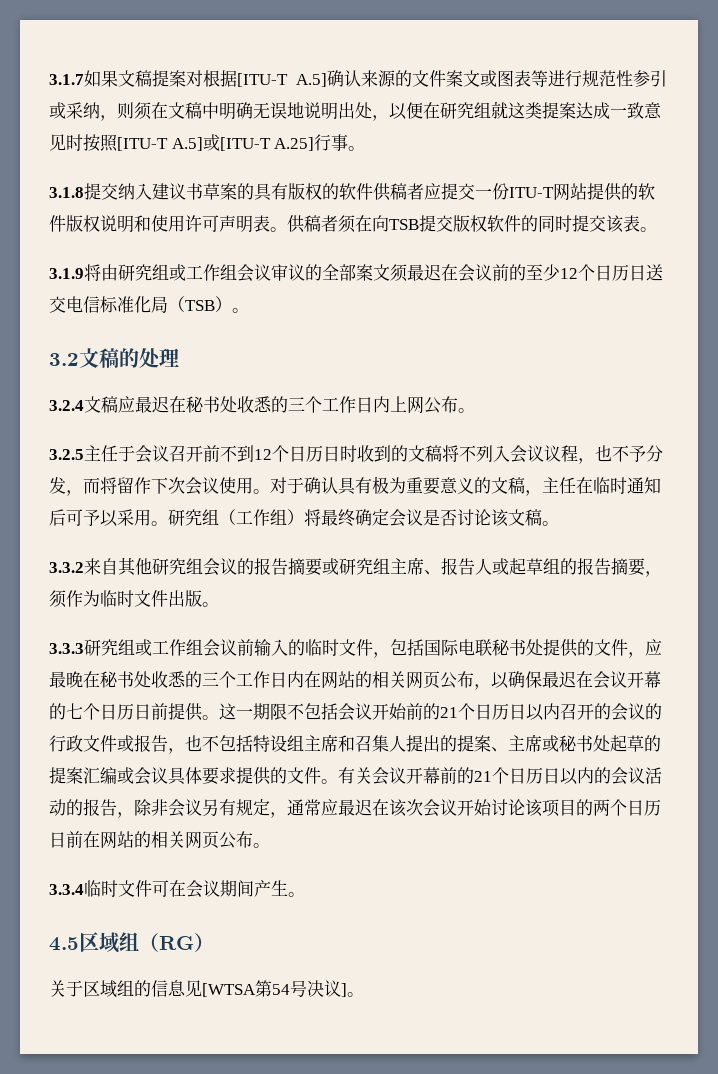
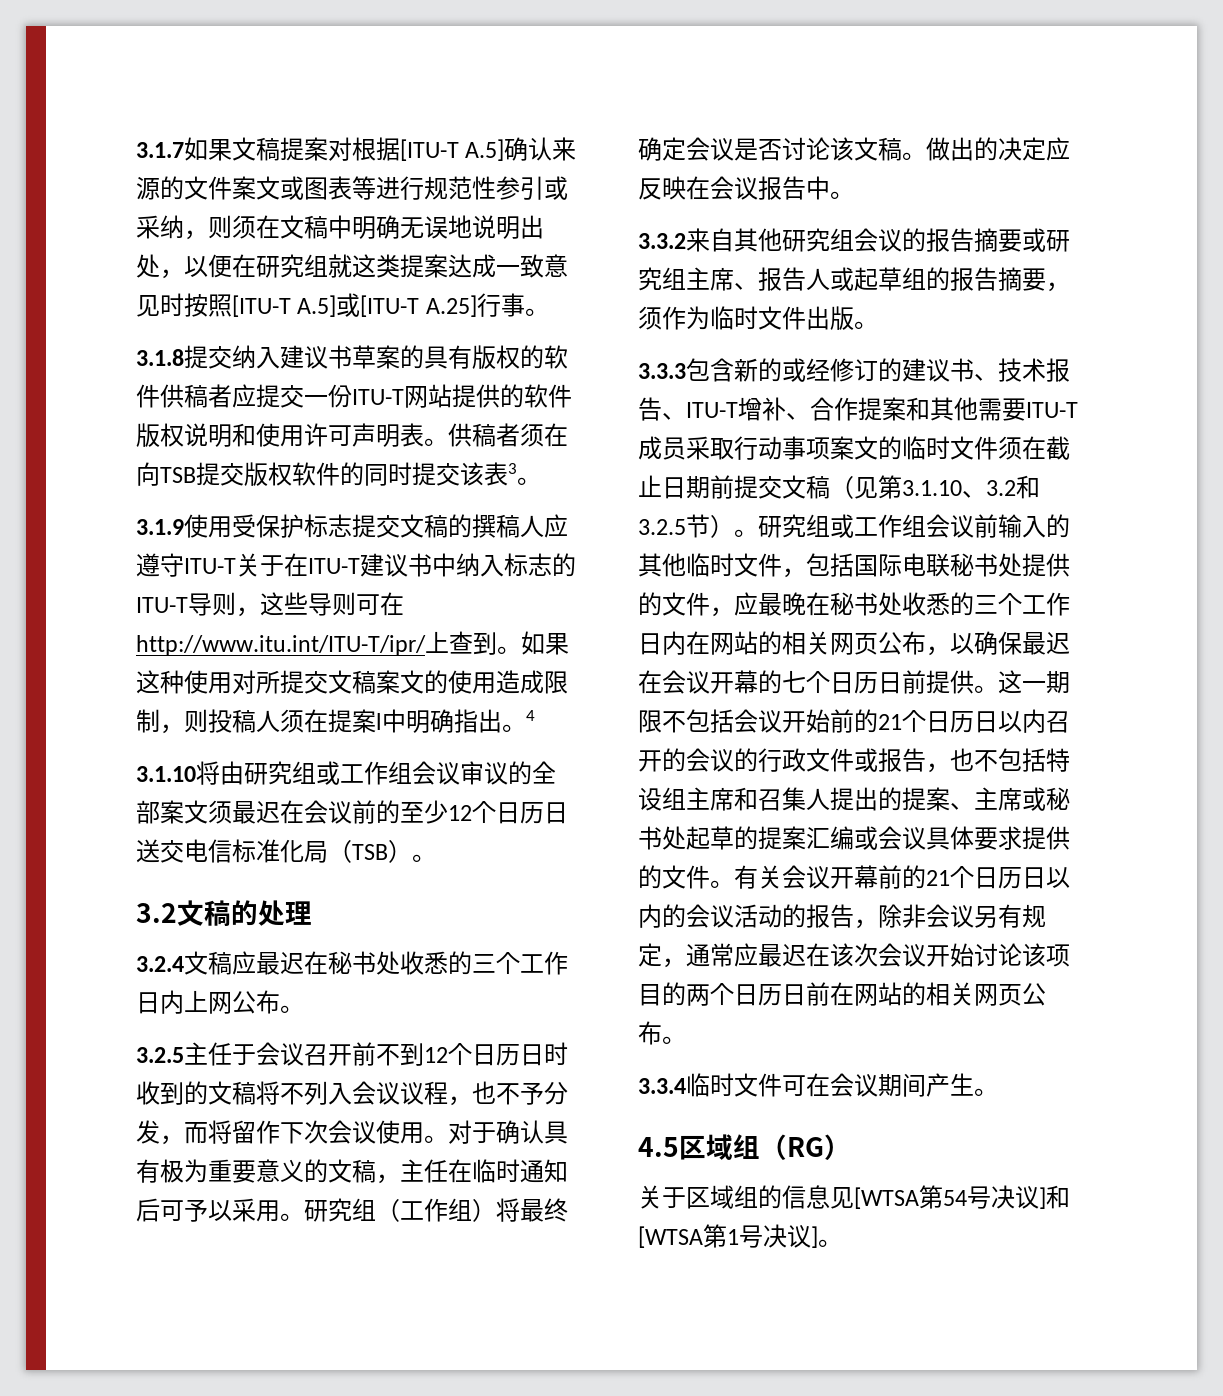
(640, 223) none -> [508,463,517,474] 3
(84, 273) none -> [184,514,568,538] [136,553,576,577] [136,592,404,617] [136,631,569,656] [136,670,568,694] [136,709,526,734] [526,710,535,721] [136,766,196,782] 使用受保护标志提交文稿的撰稿人应遵守ITU-T关于在ITU-T建议书中纳入标志的ITU-T导则，这些导则可在http://www.itu.int/ITU-T/ipr/上查到。如果这种使用对所提交文稿案文的使用造成限制，则投稿人须在提案l中明确指出。4 // 3.1.10
(559, 523) none -> [926,137,1070,161] [638,176,854,200] 做出的决定应反映在会议报告中。
(84, 648) none -> [686,358,1070,382] [638,397,1078,421] [638,436,1070,460] [638,475,1040,499] [638,514,758,538] 包含新的或经修订的建议书、技术报告、ITU-T增补、合作提案和其他需要ITU-T成员采取行动事项案文的临时文件须在截止日期前提交文稿（见第3.1.10、3.2和3.2.5节）。
(305, 647) none -> [638,553,686,577] 其他
(347, 990) none -> [1046,1185,1070,1209] [638,1224,818,1248] 和[WTSA第1号决议]

